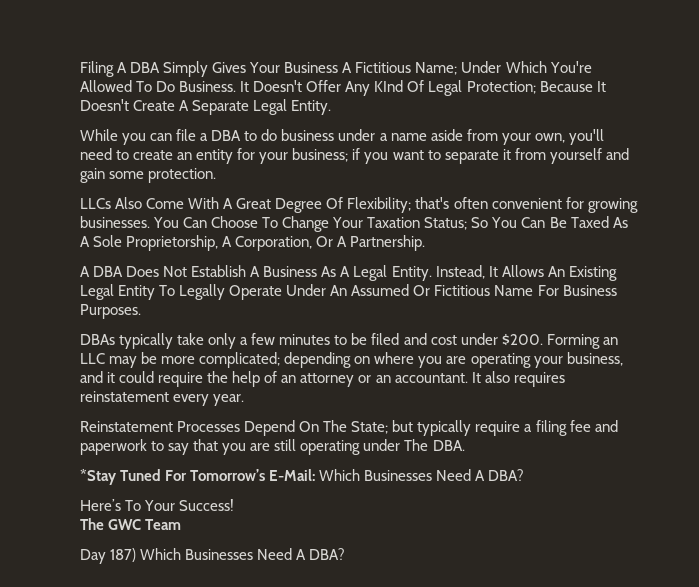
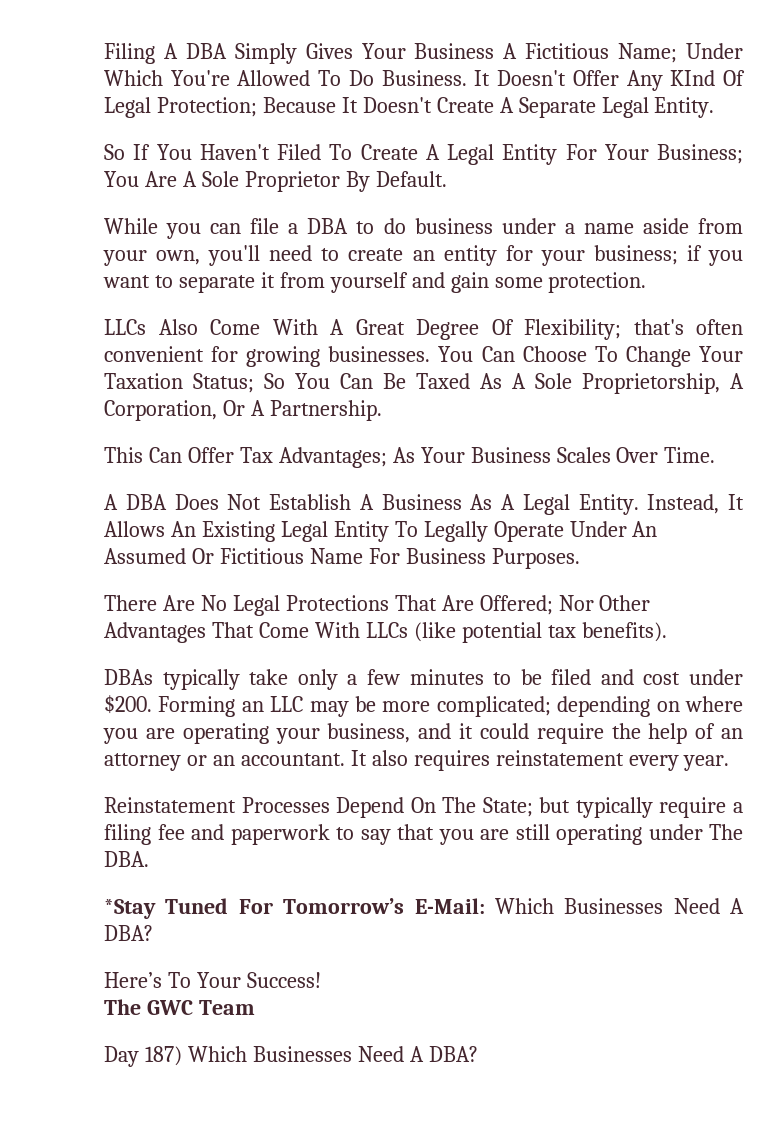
(332, 107) none -> [104,144,743,165] [104,171,447,192] // So If You Haven't Filed To Create A Legal Entity For Your Business; You Are A Sole Proprietor By Default.
(426, 243) none -> [104,447,716,468] // This Can Offer Tax Advantages; As Your Business Scales Over Time.
(141, 311) none -> [104,595,651,616] [104,622,667,643] // There Are No Legal Protections That Are Offered; Nor Other Advantages That Come With LLCs (like potential tax benefits).

